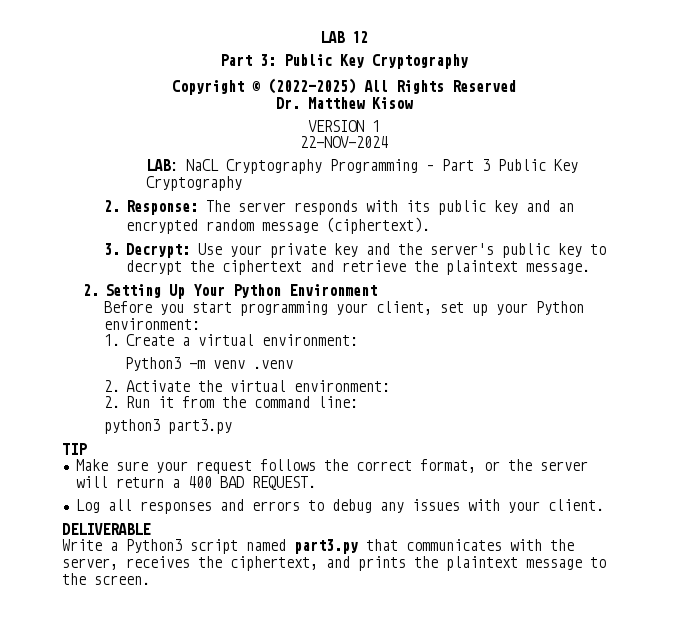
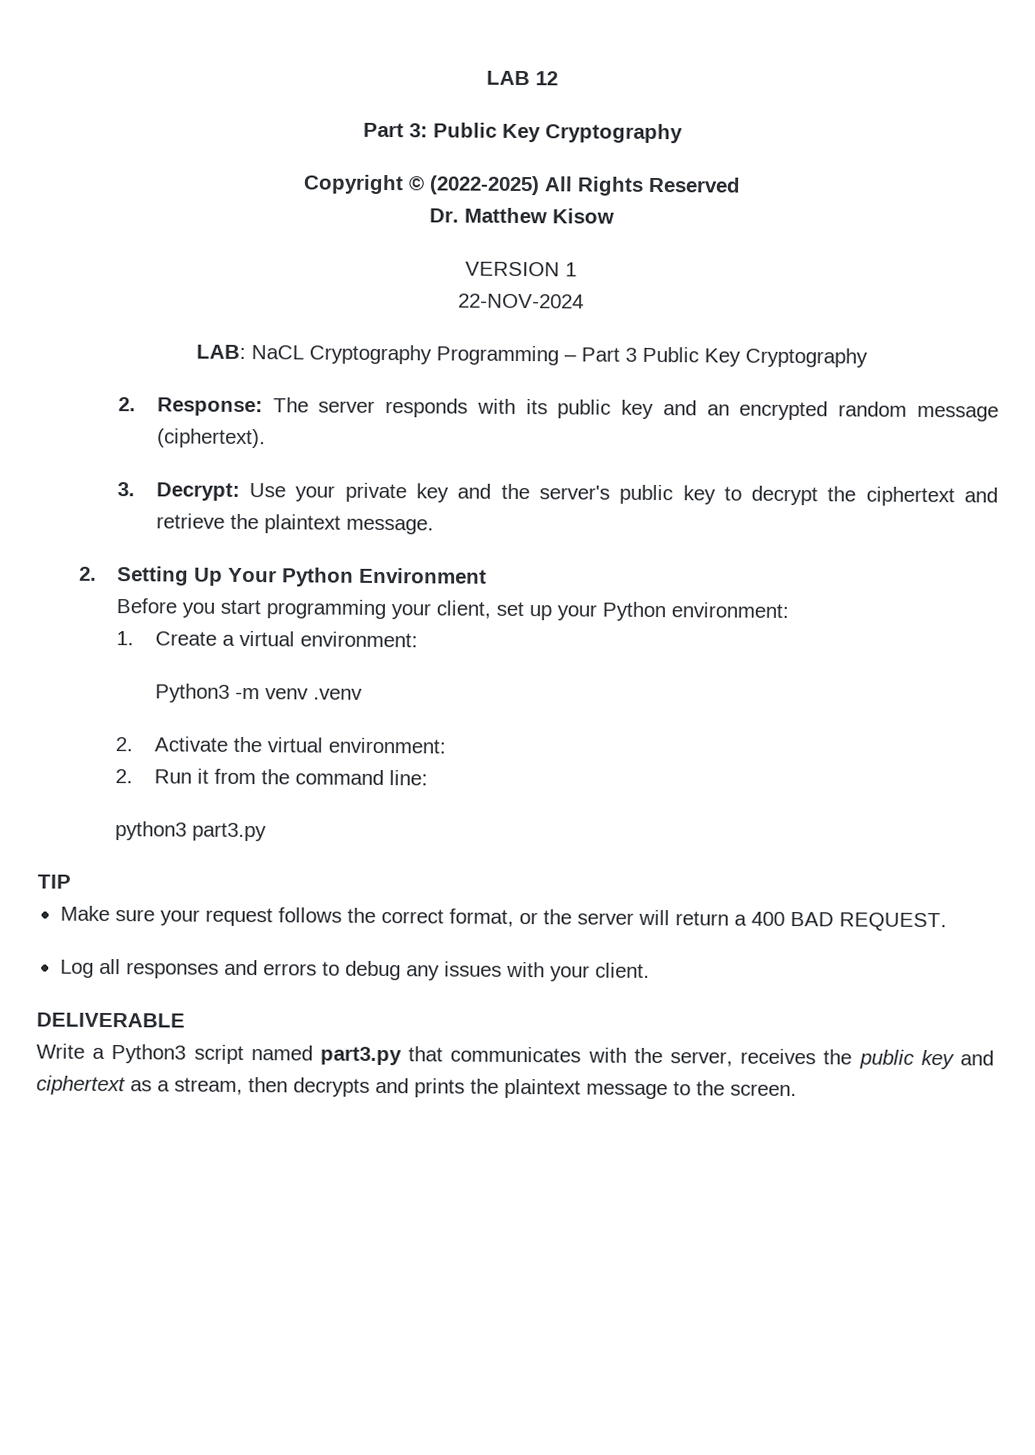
[230,556,318,571] ciphertext, -> [858,1049,995,1070] [36,1075,370,1097] public key and ciphertext as a stream, then decrypts

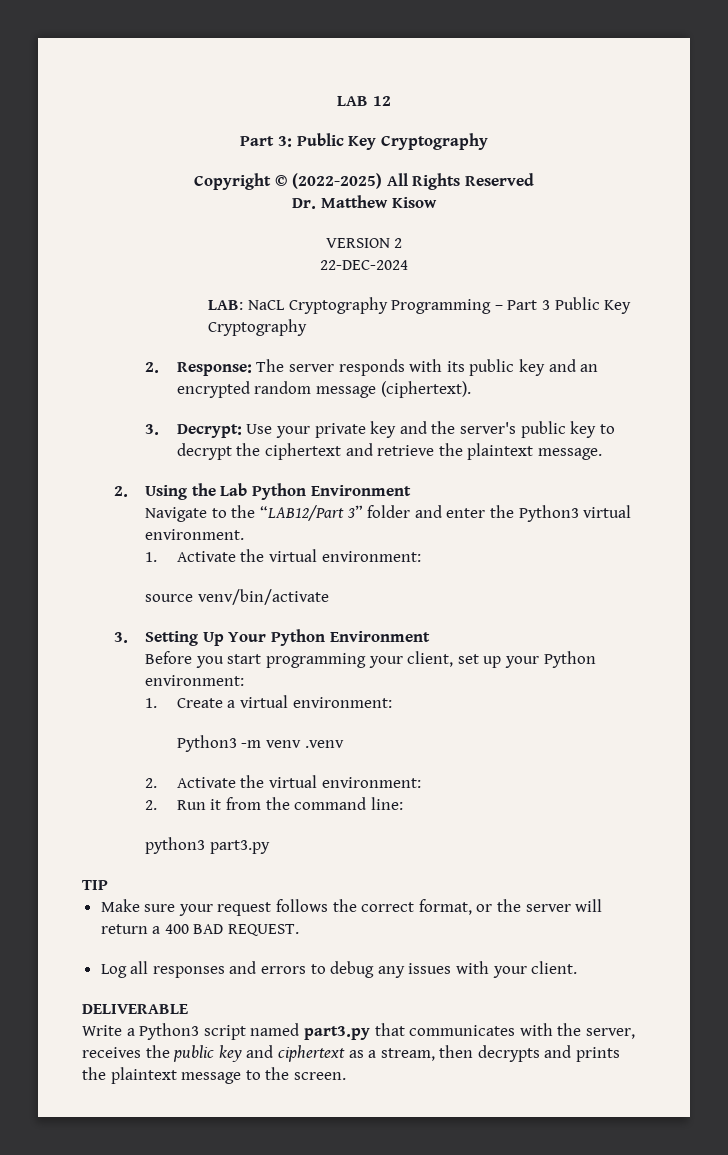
[565,262,577,277] [458,293,584,309] 1 // 22-NOV-2024 -> [394,238,403,248] [320,260,408,270] 2 // 22-DEC-2024
(97, 573) none -> [145,483,411,500] [145,505,632,522] [145,529,245,540] [145,549,421,562] [145,589,329,605] [113,632,128,643] Using the Lab Python Environment // Navigate to the “LAB12/Part 3” folder and enter the Python3 virtual environment. // 1. Activate the virtual environment: // source venv/bin/activate // 3.

